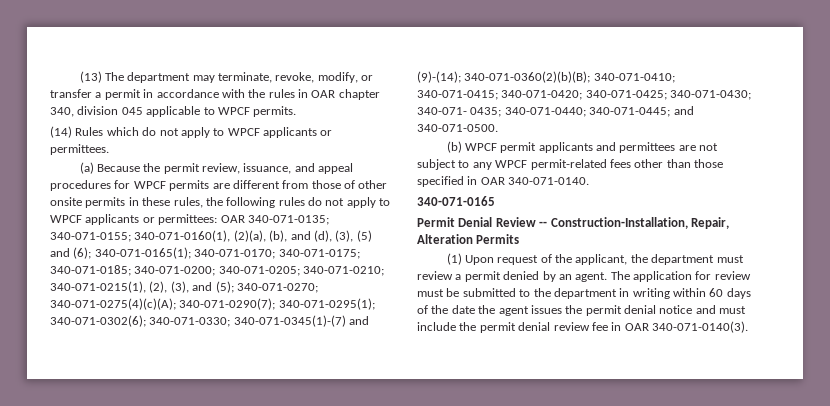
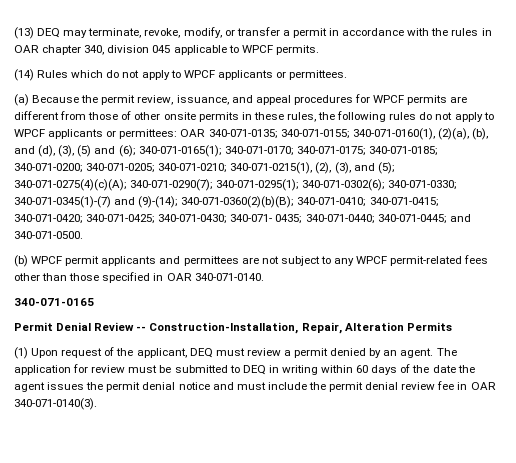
[104,72,191,83] The department -> [37,28,61,38] DEQ
[236,283,318,293] 340-071-0270; -> (395, 168) none
[630,254,715,265] the department -> [189,348,213,358] DEQ
[533,288,617,299] the department -> [242,365,266,375] DEQ

